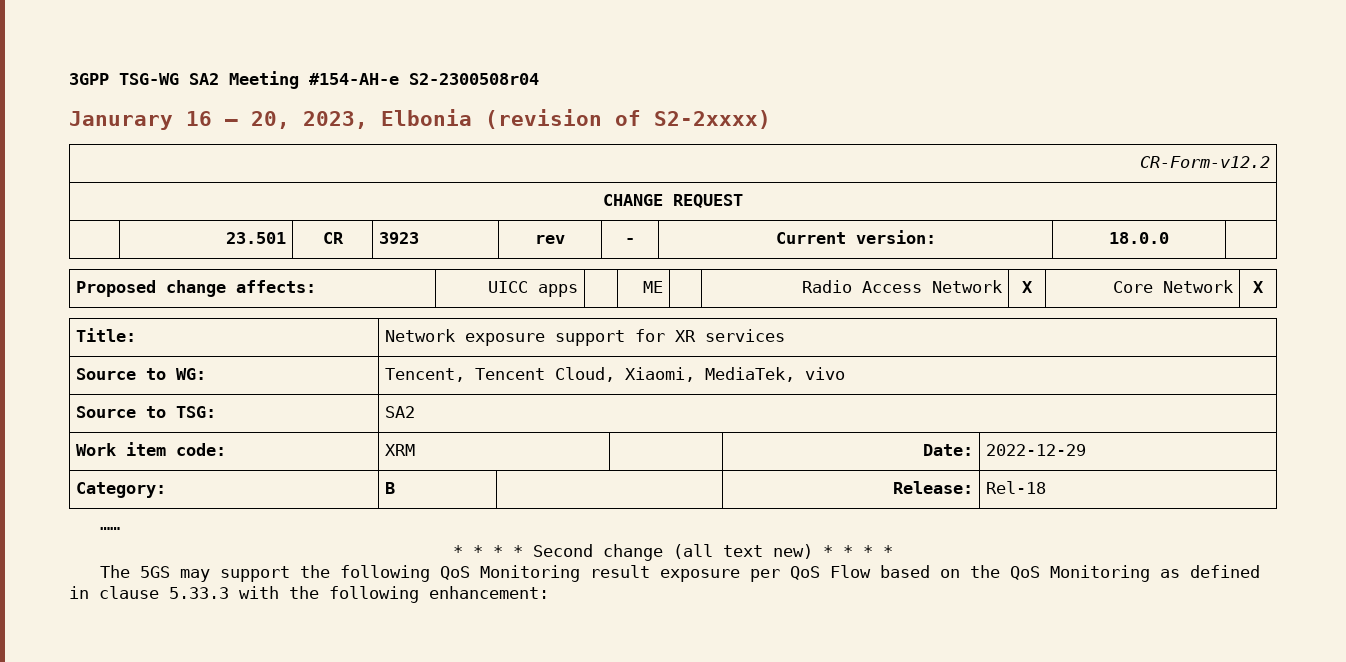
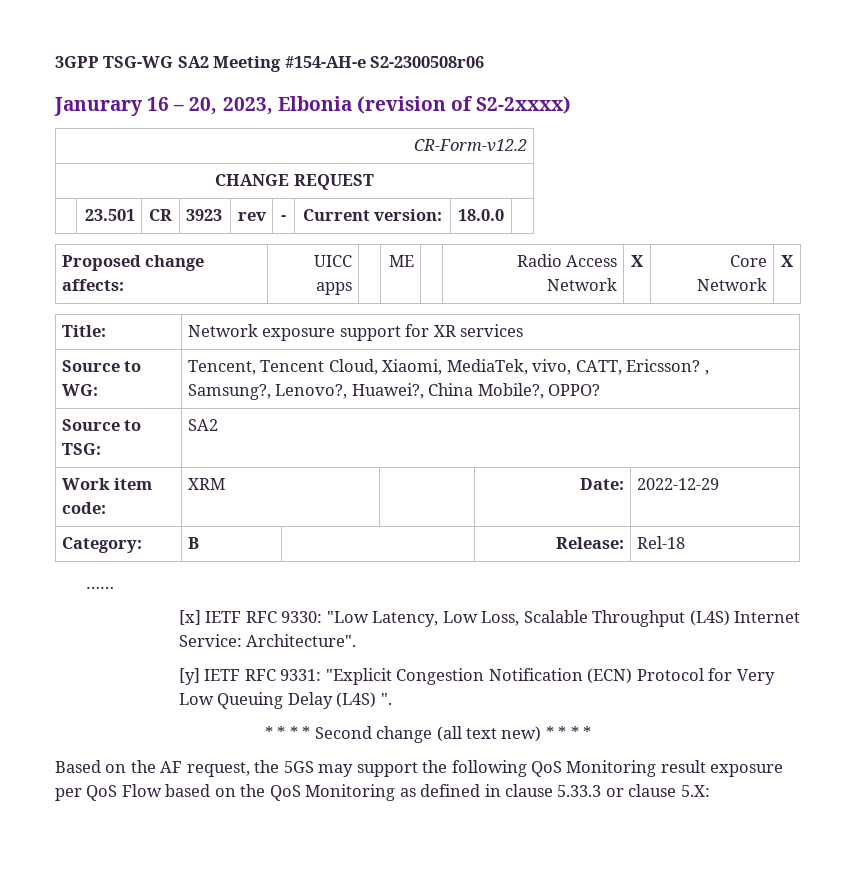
[409,73,539,85] S2-2300508r04 -> [370,56,485,68] S2-2300508r06
[804,367,845,380] vivo -> [532,359,709,375] [187,383,601,400] vivo, CATT, Ericsson? , Samsung?, Lenovo?, Huawei?, China Mobile?, OPPO?
(121, 528) none -> [179,610,801,627] [179,634,357,647] [179,668,775,685] [179,692,392,709] // [x] IETF RFC 9330: "Low Latency, Low Loss, Scalable Throughput (L4S) Internet Service: Architecture". // [y] IETF RFC 9331: "Explicit Congestion Notification (ECN) Protocol for Very Low Queuing Delay (L4S) ".
[100,565,131,578] The -> [55,760,280,777] Based on the AF request, the
[239,586,549,603] with the following enhancement: -> [605,784,710,797] or clause 5.X:

